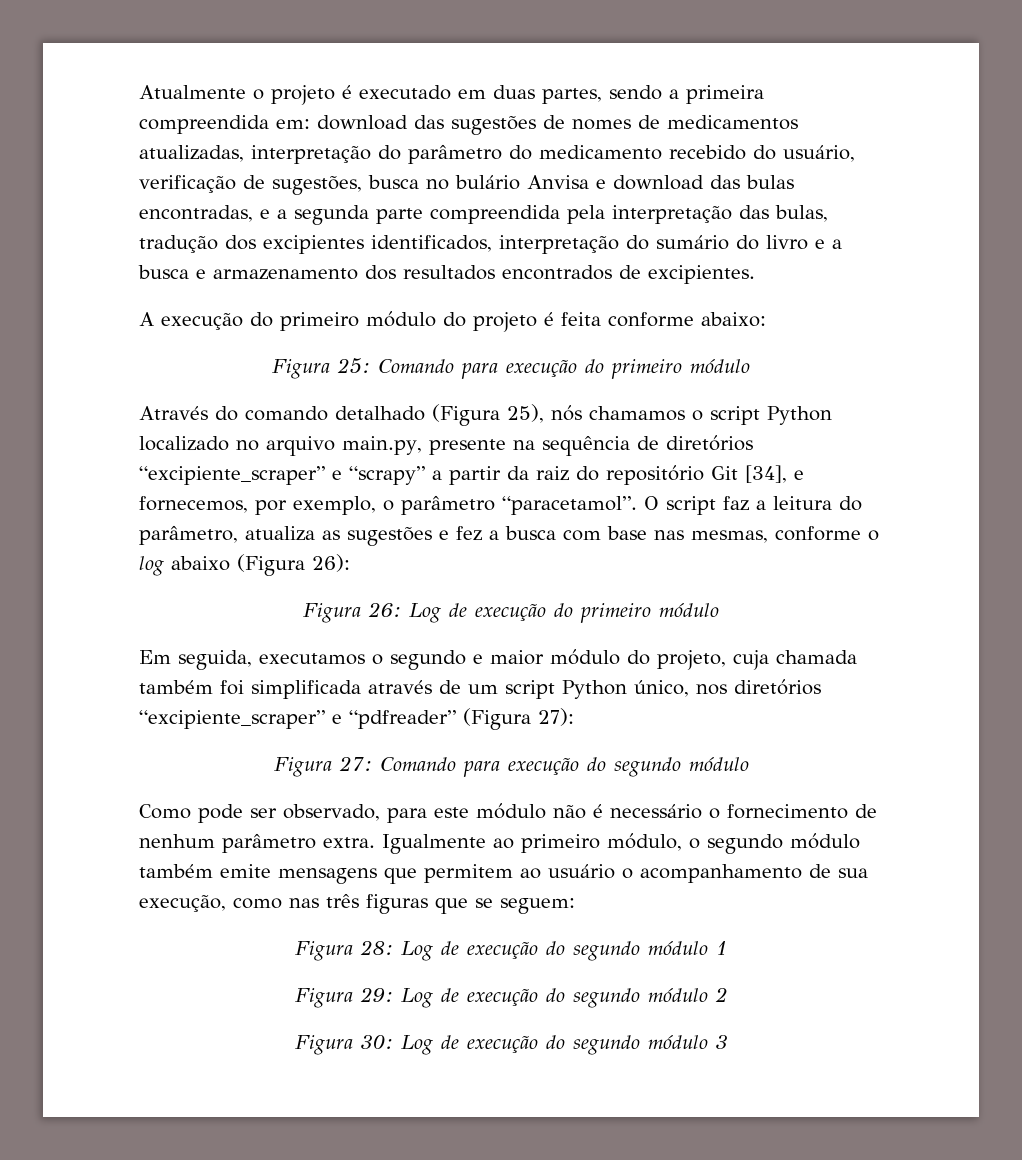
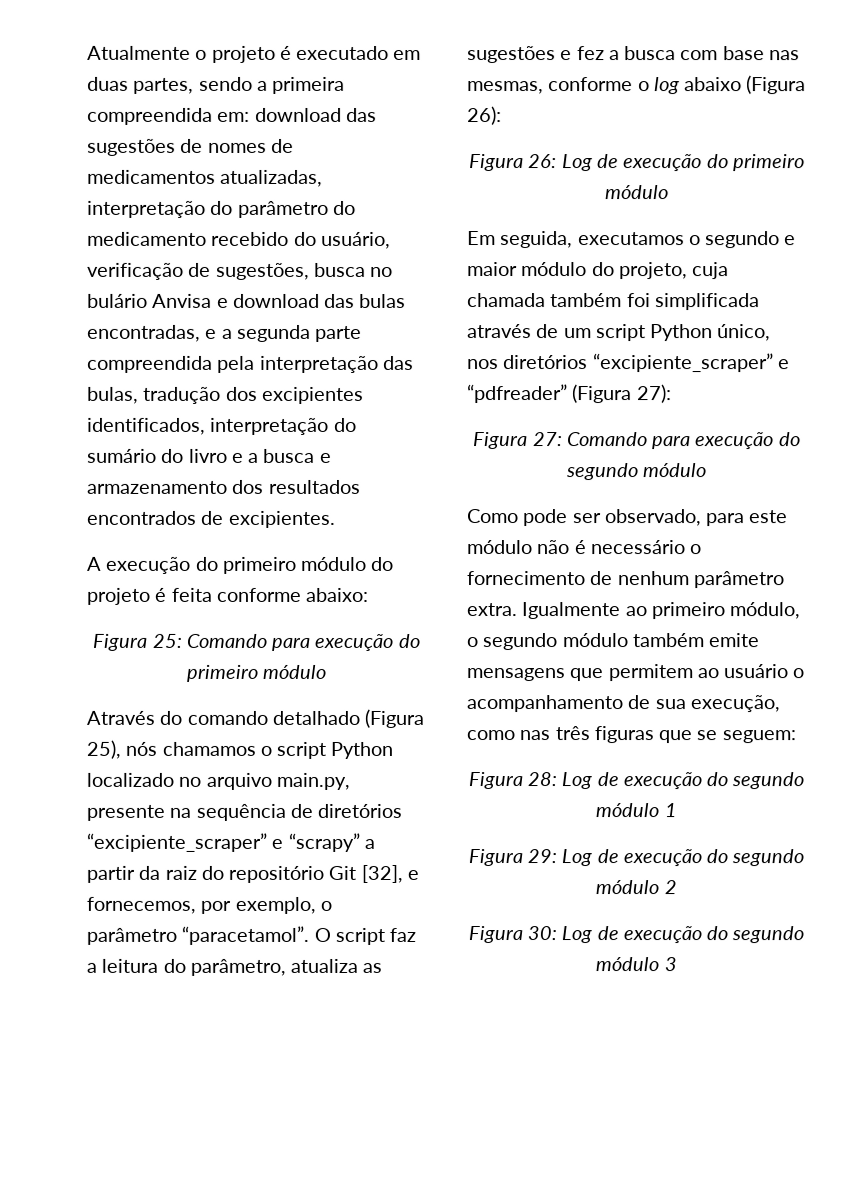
[745,465,787,483] [34], -> [360,864,403,883] [32],

